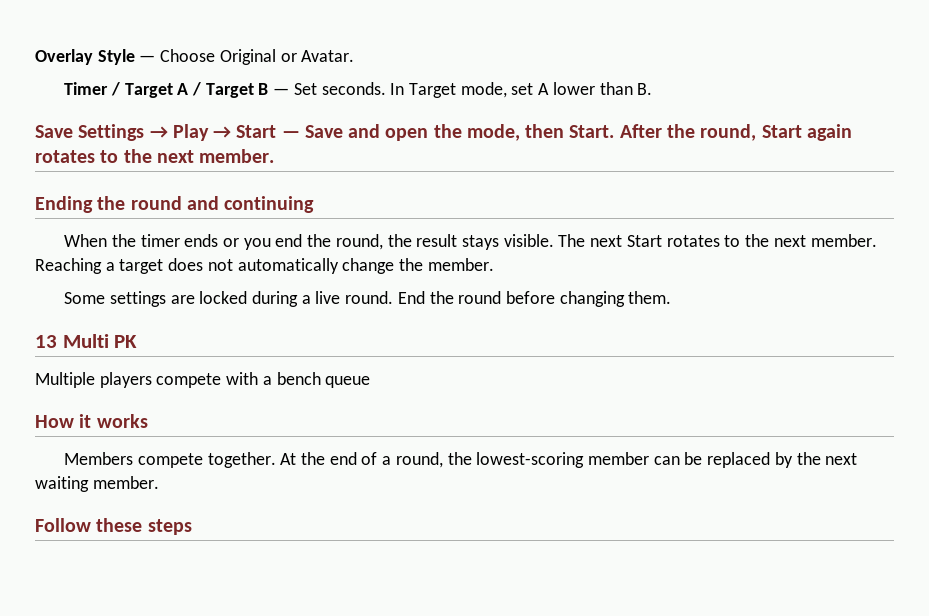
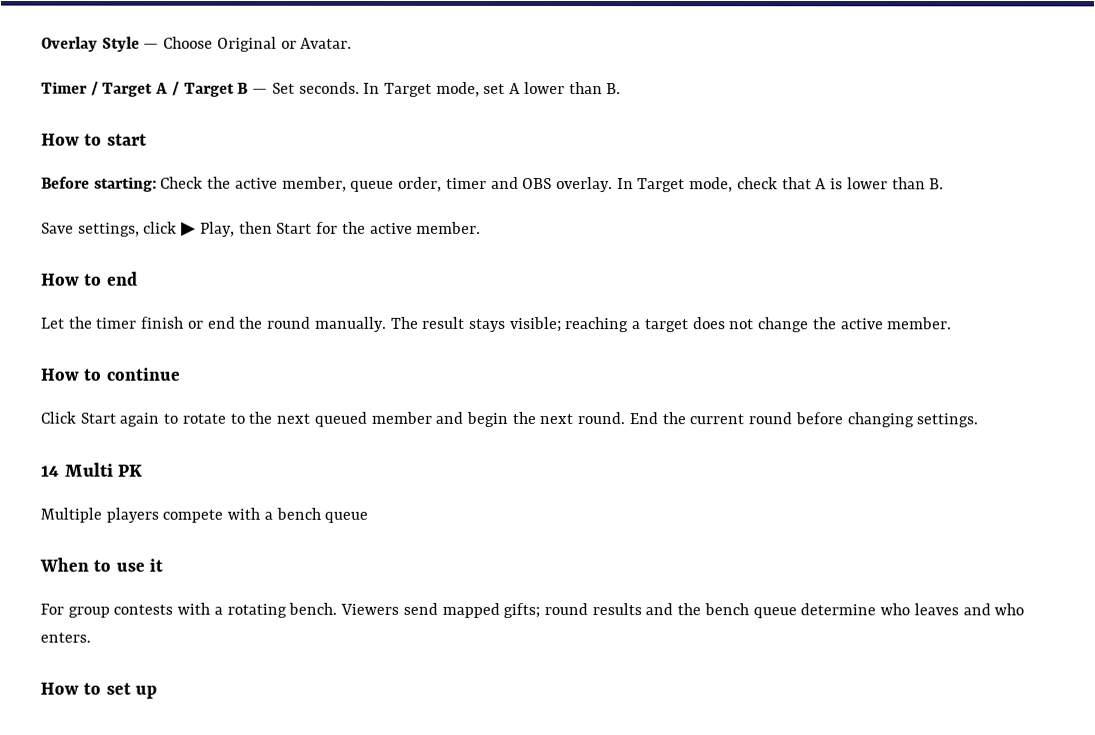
[35,124,852,141] [35,149,275,163] [35,196,315,213] [64,234,877,250] [35,258,102,274] Save Settings → Play → Start — Save and open the mode, then Start. After the round, Start again rotates to the next member. // Ending the round and continuing // When the timer ends or you end the round, the result stays visible. The next Start rotates to the next member. Reaching -> [41,133,147,146] [41,176,945,193] [41,221,482,237] [41,271,138,286] [41,316,630,333] How to start // Before starting: Check the active member, queue order, timer and OBS overlay. In Target mode, check that A is lower than B. // Save settings, click ▶ Play, then Start for the active member. // How to end // Let the timer finish or end the round manually. The result stays visible; reaching
[237,258,339,274] automatically -> (755, 324) none
[427,258,494,271] [64,291,341,307] member. // Some settings are locked during a live -> [840,317,953,330] [40,367,180,381] [40,411,574,427] active member. // How to continue // Click Start again to rotate to the next queued member and begin the next
(454, 297) none -> [689,414,745,425] current
[628,291,672,304] [35,335,57,348] them. // 13 -> [916,413,979,428] [40,465,59,477] settings. // 14
[35,414,148,428] [64,452,858,468] [35,476,159,492] [35,518,192,535] How it works // Members compete together. At the end of a round, the lowest-scoring member can be replaced by the next waiting member. // Follow these steps -> [39,557,163,572] [40,602,1025,619] [40,632,91,643] [40,682,157,699] When to use it // For group contests with a rotating bench. Viewers send mapped gifts; round results and the bench queue determine who leaves and who enters. // How to set up

